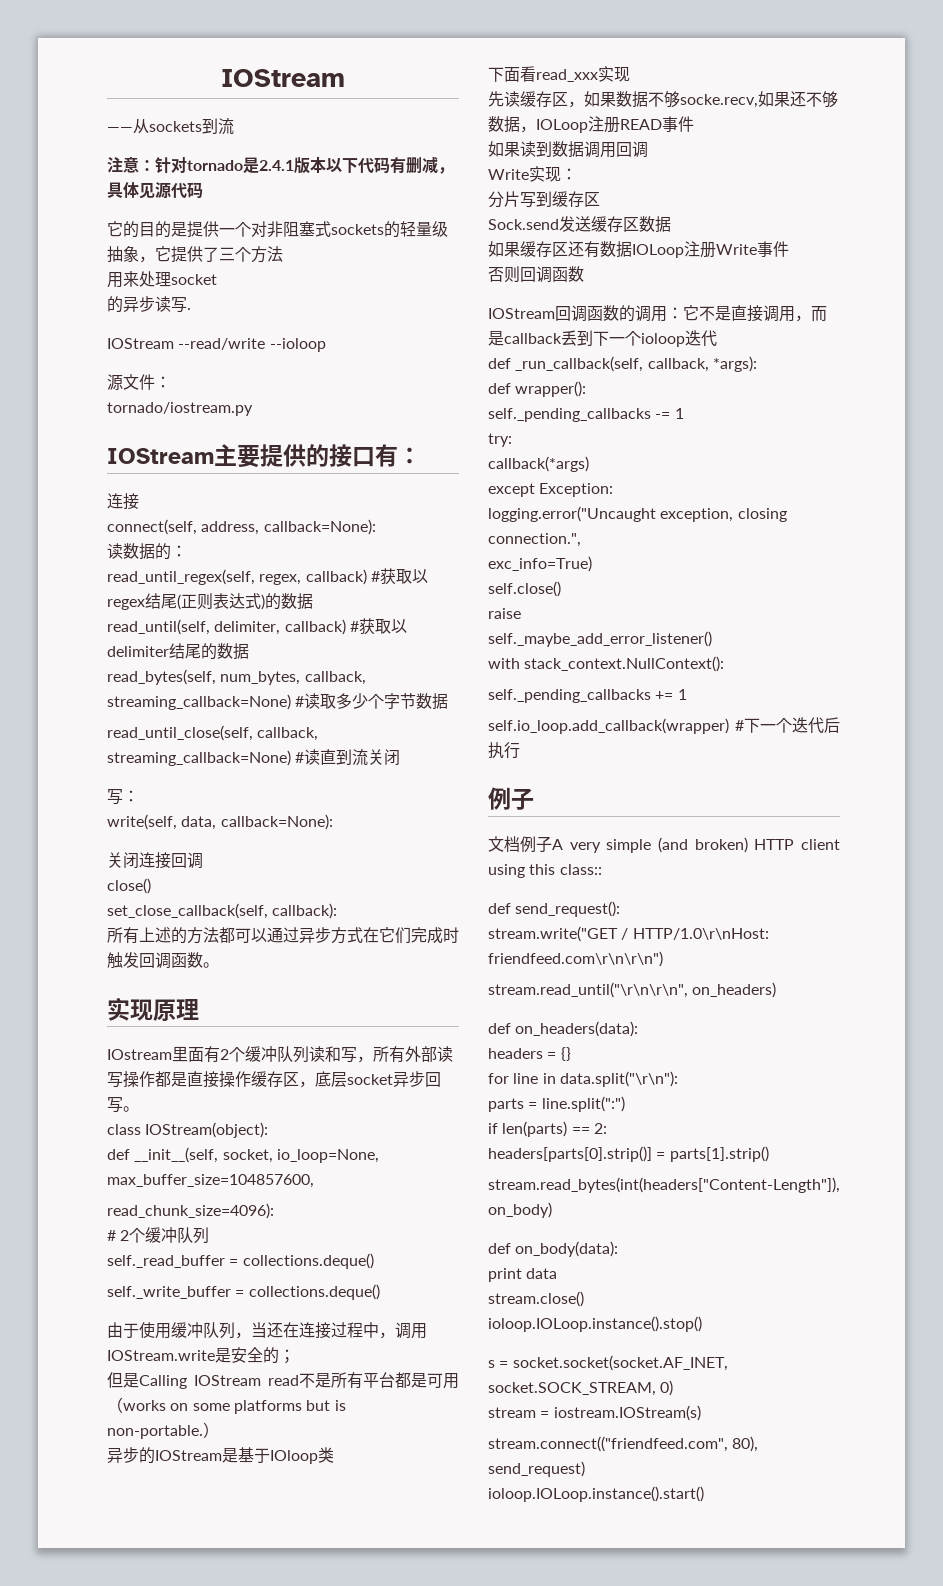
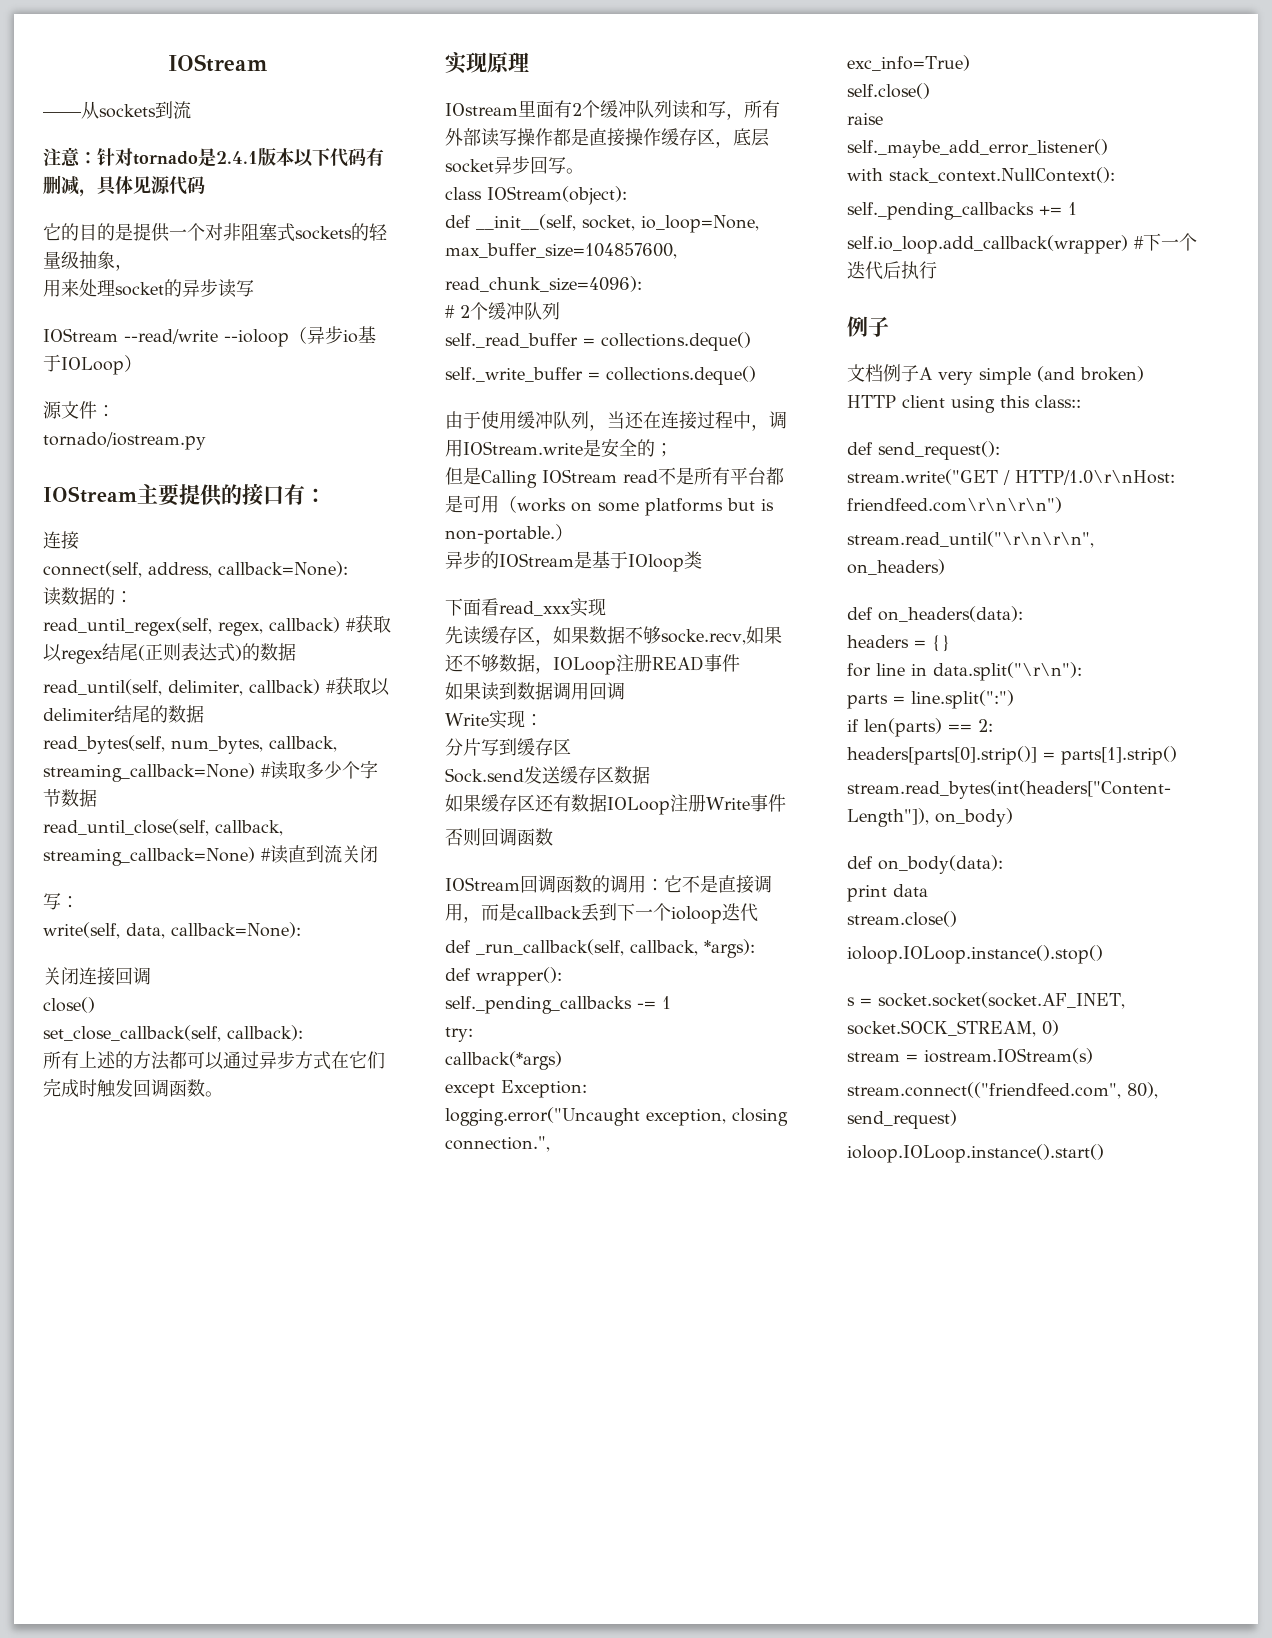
[155,246,283,263] 它提供了三个方法 -> (133, 267) none
(217, 279) // -> (164, 289) none
[187,308,191,310] . -> (254, 288) none
(326, 345) none -> [289,326,376,344] [43,354,142,375] （异步io基于IOLoop）

